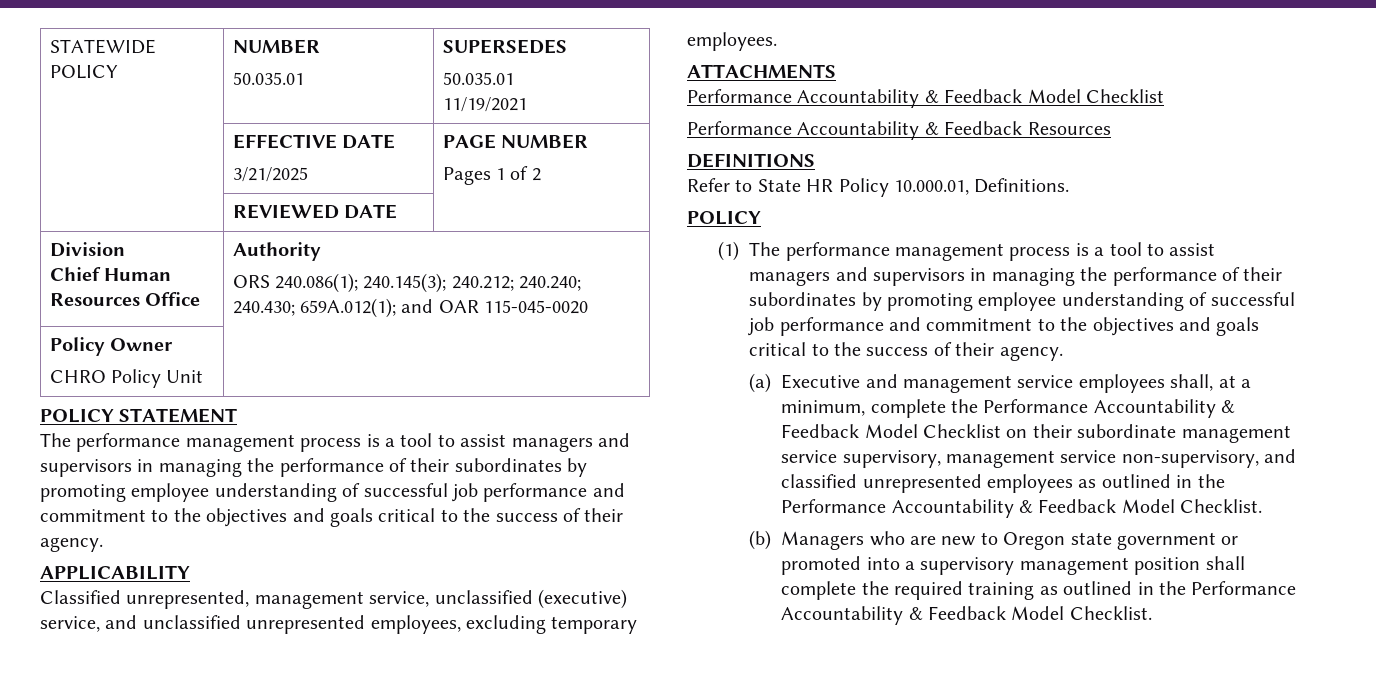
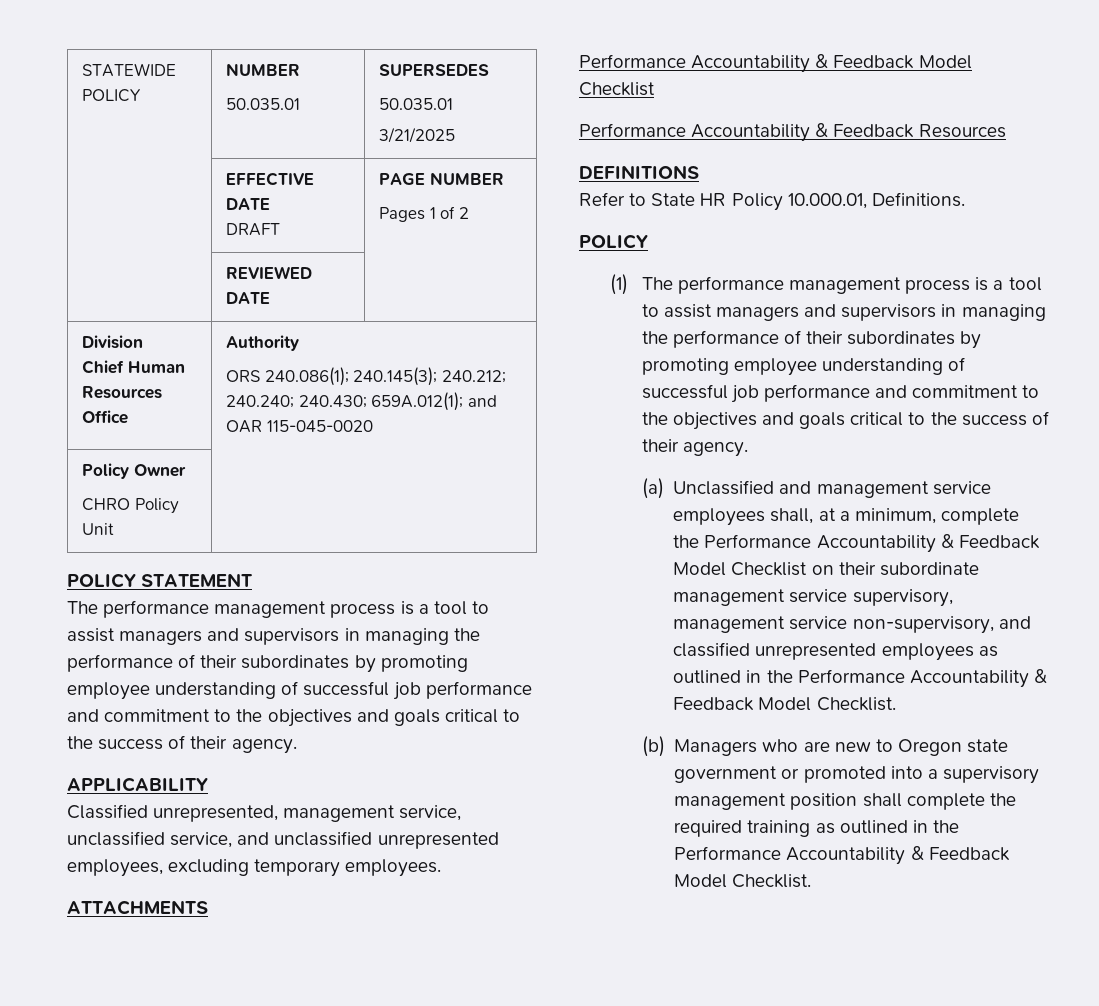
[442,97,527,112] 11/19/2021 -> [378,127,455,143] 3/21/2025
[232,167,308,182] 3/21/2025 -> [225,223,280,236] DRAFT
[538,589,627,609] (executive) -> (165, 838) none
[781,374,861,389] Executive -> [673,480,775,495] Unclassified

